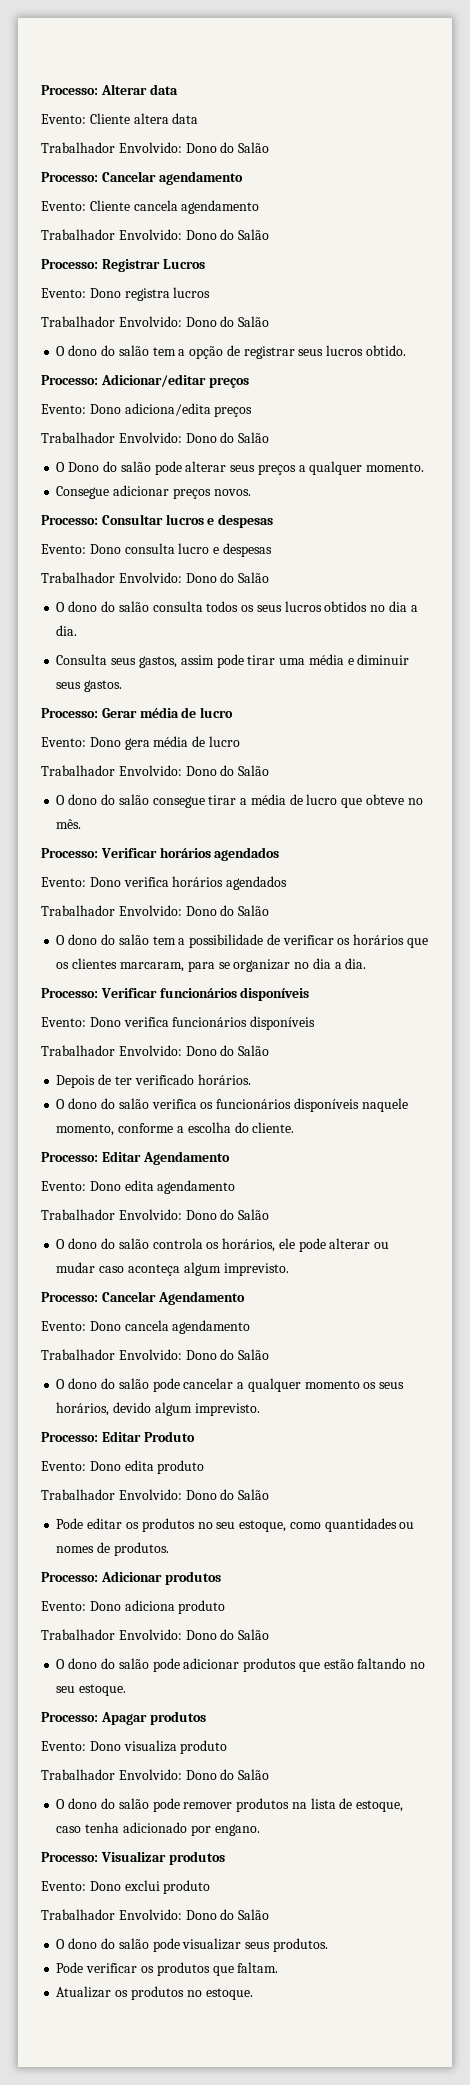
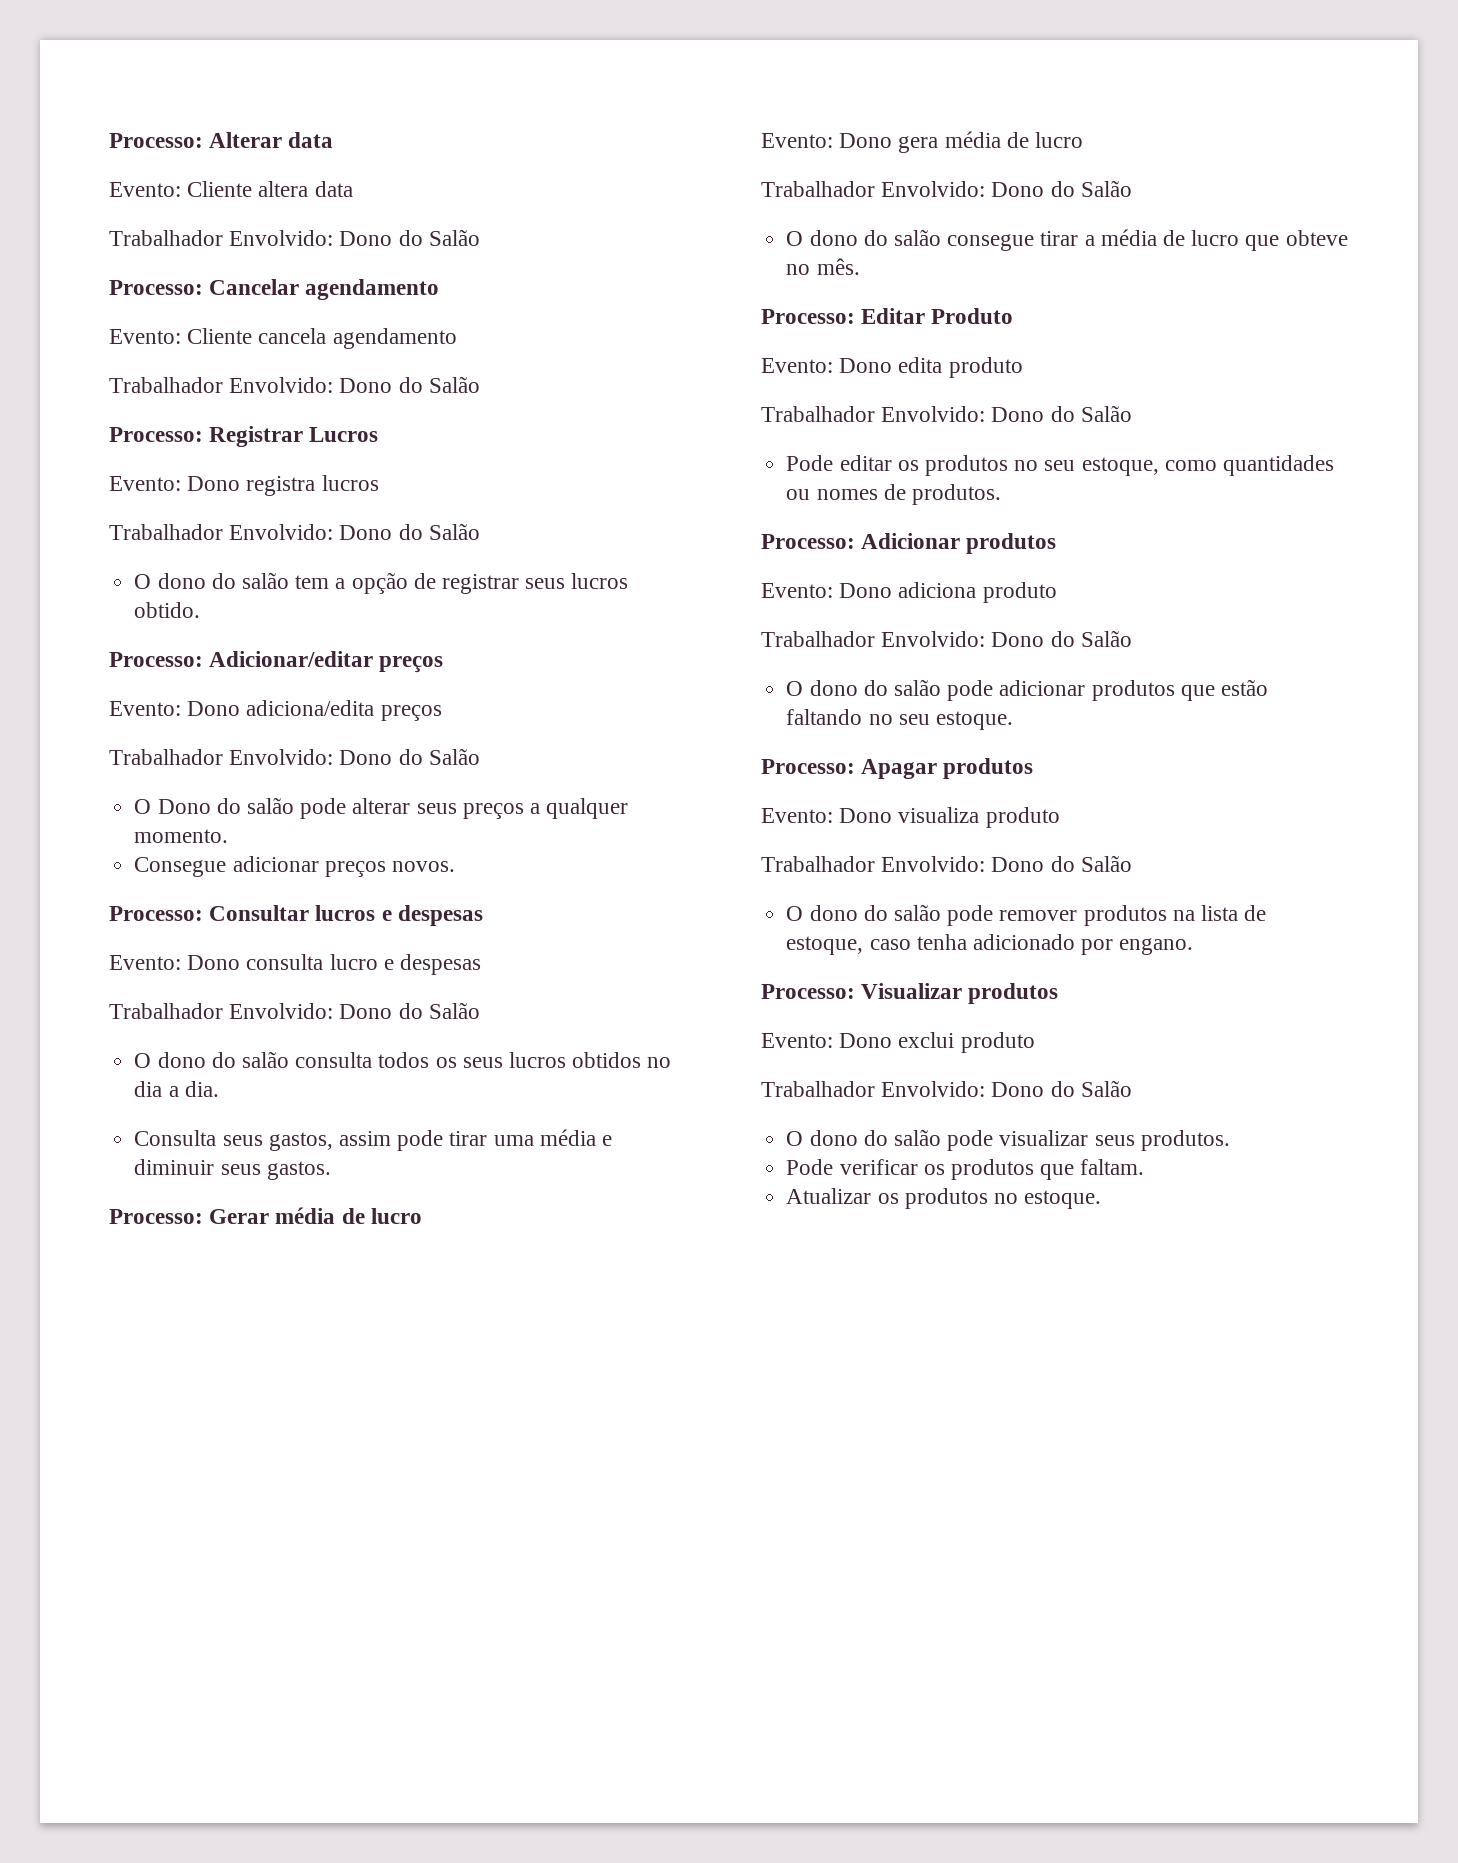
[41,847,280,861] [41,876,288,890] [41,905,270,916] [56,934,428,948] [56,958,367,972] [41,987,310,1001] [41,1016,316,1030] [41,1045,270,1056] [56,1074,251,1088] [56,1098,408,1112] [56,1122,295,1136] [41,1151,230,1165] [41,1180,236,1194] [41,1209,270,1220] [56,1238,390,1252] [56,1262,289,1276] [41,1291,245,1305] [41,1320,251,1334] [41,1349,270,1360] [56,1378,405,1392] [56,1402,260,1416] // Processo: Verificar horários agendados // Evento: Dono verifica horários agendados // Trabalhador Envolvido: Dono do Salão // O dono do salão tem a possibilidade de verificar os horários que os clientes marcaram, para se organizar no dia a dia. // Processo: Verificar funcionários disponíveis // Evento: Dono verifica funcionários disponíveis // Trabalhador Envolvido: Dono do Salão // Depois de ter verificado horários. // O dono do salão verifica os funcionários disponíveis naquele momento, conforme a escolha do cliente. // Processo: Editar Agendamento // Evento: Dono edita agendamento // Trabalhador Envolvido: Dono do Salão // O dono do salão controla os horários, ele pode alterar ou mudar caso aconteça algum imprevisto. // Processo: Cancelar Agendamento // Evento: Dono cancela agendamento // Trabalhador Envolvido: Dono do Salão // O dono do salão pode cancelar a qualquer momento os seus horários, devido algum imprevisto. -> (860, 266) none

